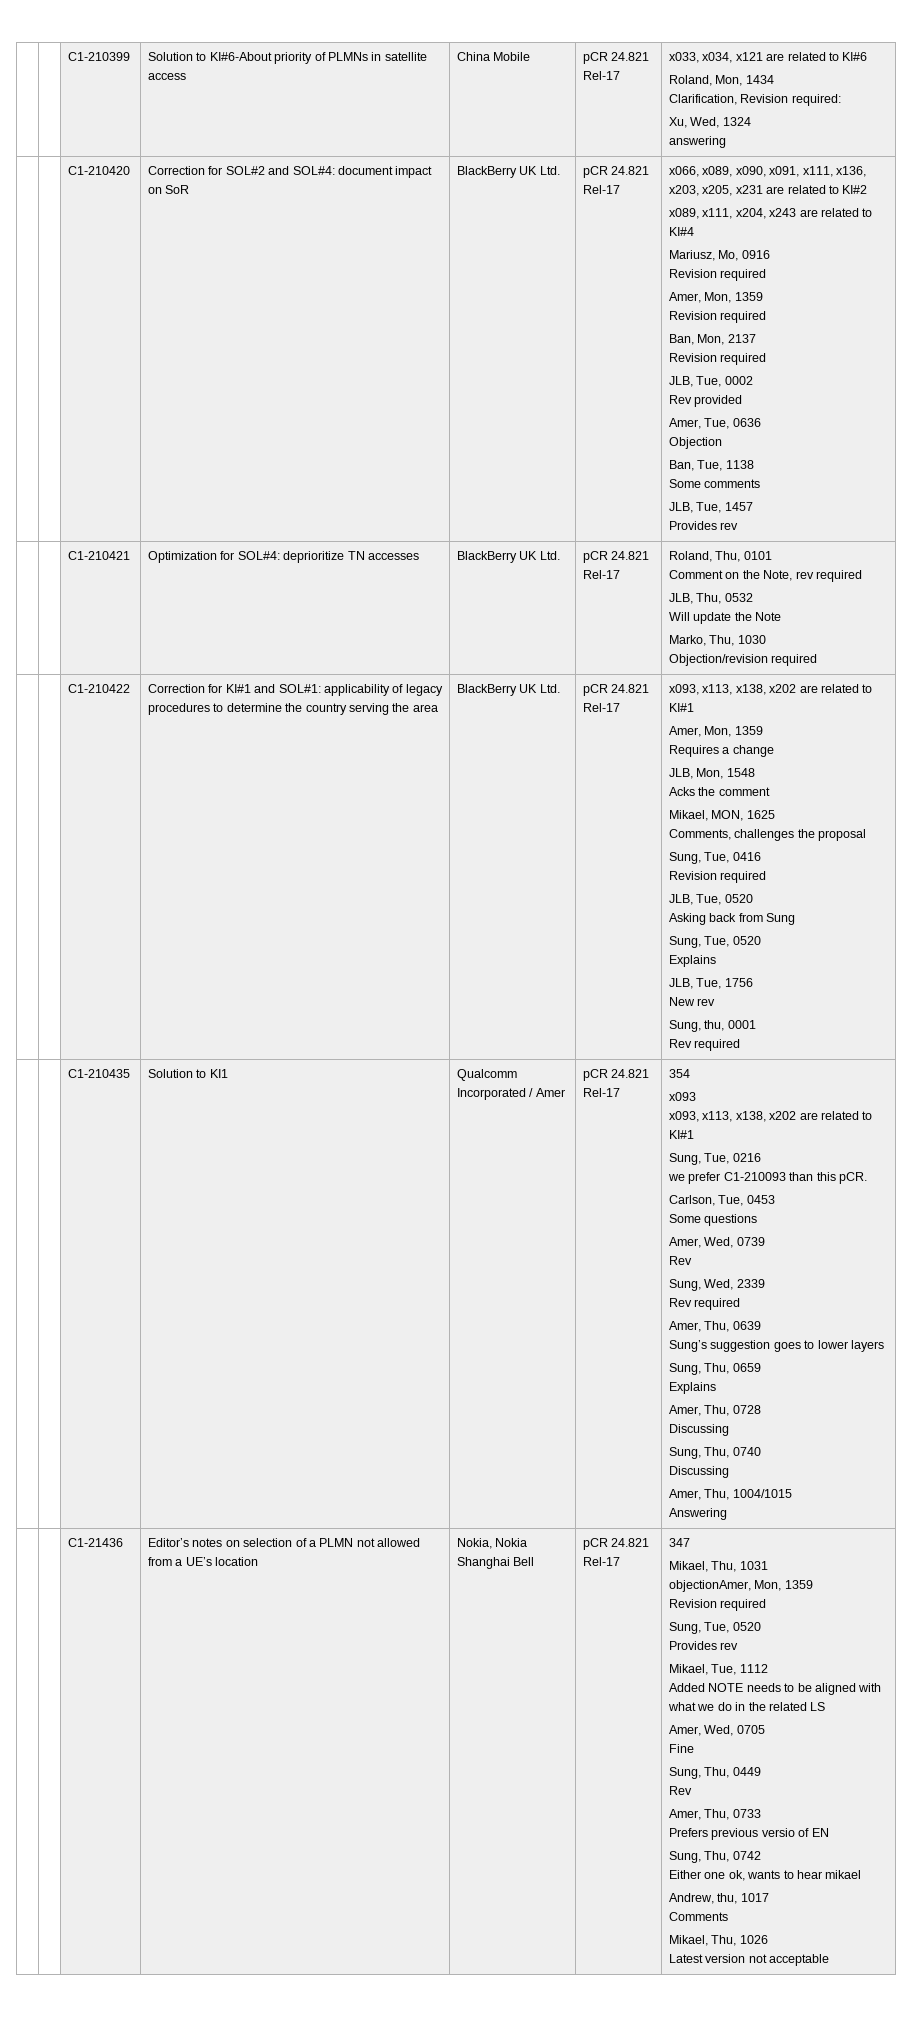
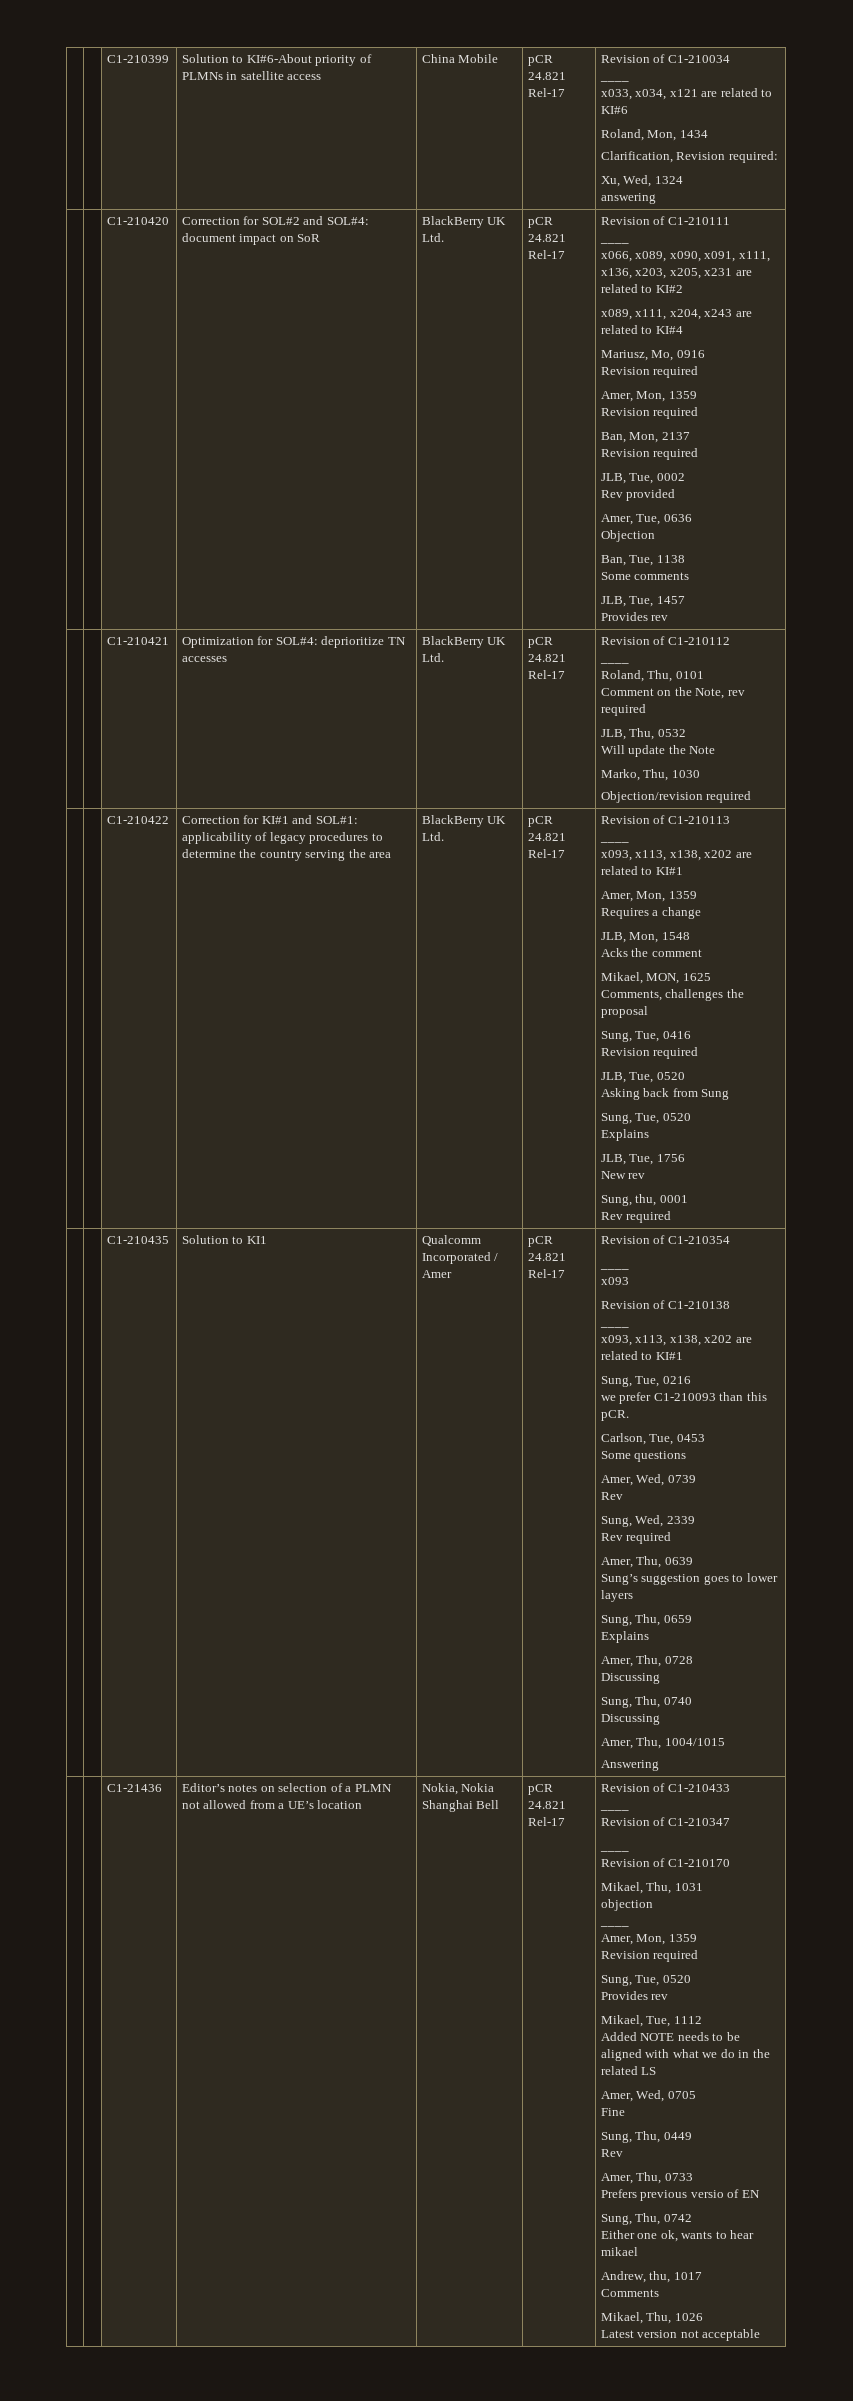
(621, 75) none -> [600,54,730,63] [599,80,629,82] Revision of C1-210034 // ____ //
(621, 189) none -> [600,216,730,225] [599,242,629,244] Revision of C1-210111 // ____ //
(621, 574) none -> [600,636,730,645] [599,662,629,664] Revision of C1-210112 // ____ //
(621, 707) none -> [600,815,730,824] [599,841,629,843] Revision of C1-210113 // ____ //
[669,1069,691,1078] [669,1092,697,1101] 354 // x093 -> [600,1235,730,1244] [599,1268,629,1270] [600,1277,629,1285] [600,1300,730,1309] [599,1326,629,1328] Revision of C1-210354 // ____ // x093 // Revision of C1-210138 // ____
[669,1538,691,1547] 347 -> [600,1783,730,1792] [599,1809,629,1811] [600,1817,730,1826] [599,1850,629,1852] [600,1858,730,1867] Revision of C1-210433 // ____ // Revision of C1-210347 // ____ // Revision of C1-210170
[669,1580,752,1592] objectionAmer, -> [600,1899,653,1911] [599,1925,629,1927] [600,1934,633,1945] objection // ____ // Amer,

